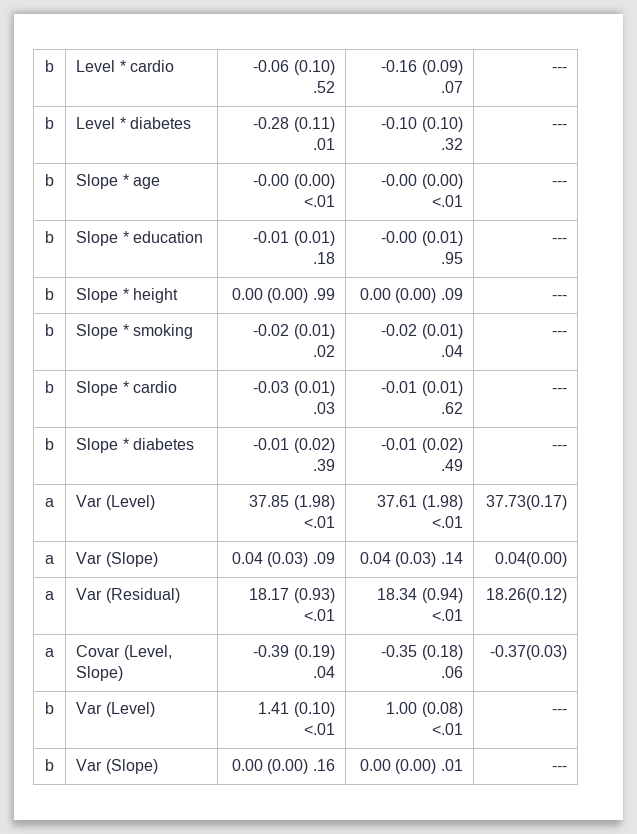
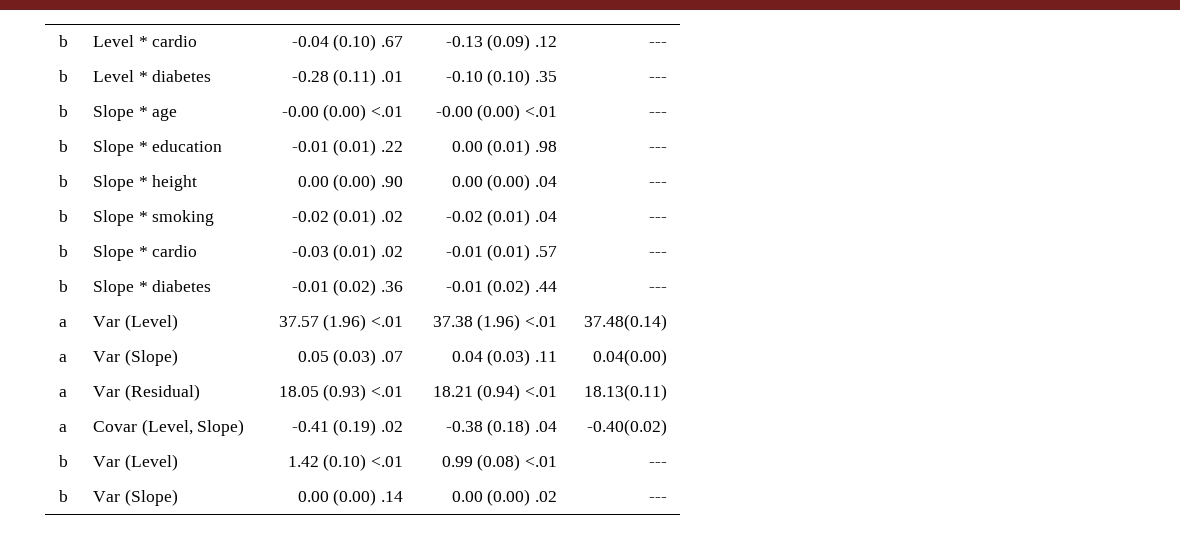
[253,60,335,75] [312,81,335,93] [381,60,463,75] [440,81,463,93] -0.06 (0.10) .52 | -0.16 (0.09) .07 -> [291,34,404,51] [445,34,558,51] -0.04 (0.10) .67 | -0.13 (0.09) .12
[440,138,463,150] .32 -> [535,71,558,82] .35
[312,252,335,264] [381,231,463,246] [440,252,463,264] .18 | -0.00 (0.01) .95 -> [381,141,404,152] [451,139,558,156] .22 | 0.00 (0.01) .98
[312,288,335,300] [359,288,463,303] .99 | 0.00 (0.00) .09 -> [381,176,404,187] [451,174,558,191] .90 | 0.00 (0.00) .04
[312,402,335,414] [381,381,463,396] [440,402,463,414] .03 | -0.01 (0.01) .62 -> [381,246,404,257] [445,244,558,261] .02 | -0.01 (0.01) .57
[312,459,335,471] [381,438,463,453] [440,459,463,471] .39 | -0.01 (0.02) .49 -> [381,281,404,292] [445,279,558,296] .36 | -0.01 (0.02) .44
[249,495,335,510] [303,516,335,528] [377,495,463,510] [431,516,463,528] [485,495,567,510] 37.85 (1.98) <.01 | 37.61 (1.98) <.01 | 37.73(0.17) -> [278,314,404,331] [432,314,558,331] [584,314,668,331] 37.57 (1.96) <.01 | 37.38 (1.96) <.01 | 37.48(0.14)
[231,552,335,567] [359,552,463,567] 0.04 (0.03) .09 | 0.04 (0.03) .14 -> [297,349,404,366] [451,349,558,366] 0.05 (0.03) .07 | 0.04 (0.03) .11
[249,588,290,600] 18.17 -> [278,386,319,397] 18.05
[377,588,418,600] 18.34 -> [432,386,473,397] 18.21
[485,588,567,603] 18.26(0.12) -> [584,384,668,401] 18.13(0.11)
[253,645,335,660] [312,666,335,678] [381,645,463,660] [440,666,463,678] [489,645,567,660] -0.39 (0.19) .04 | -0.35 (0.18) .06 | -0.37(0.03) -> [291,419,404,436] [445,419,558,436] [587,419,668,436] -0.41 (0.19) .02 | -0.38 (0.18) .04 | -0.40(0.02)
[258,702,290,714] 1.41 -> [287,456,319,467] 1.42
[386,702,418,714] 1.00 -> [441,456,473,467] 0.99
[312,759,335,771] [359,759,463,774] .16 | 0.00 (0.00) .01 -> [381,491,404,502] [451,489,558,506] .14 | 0.00 (0.00) .02

